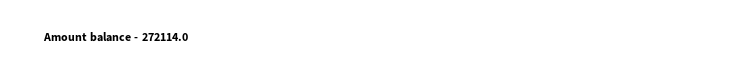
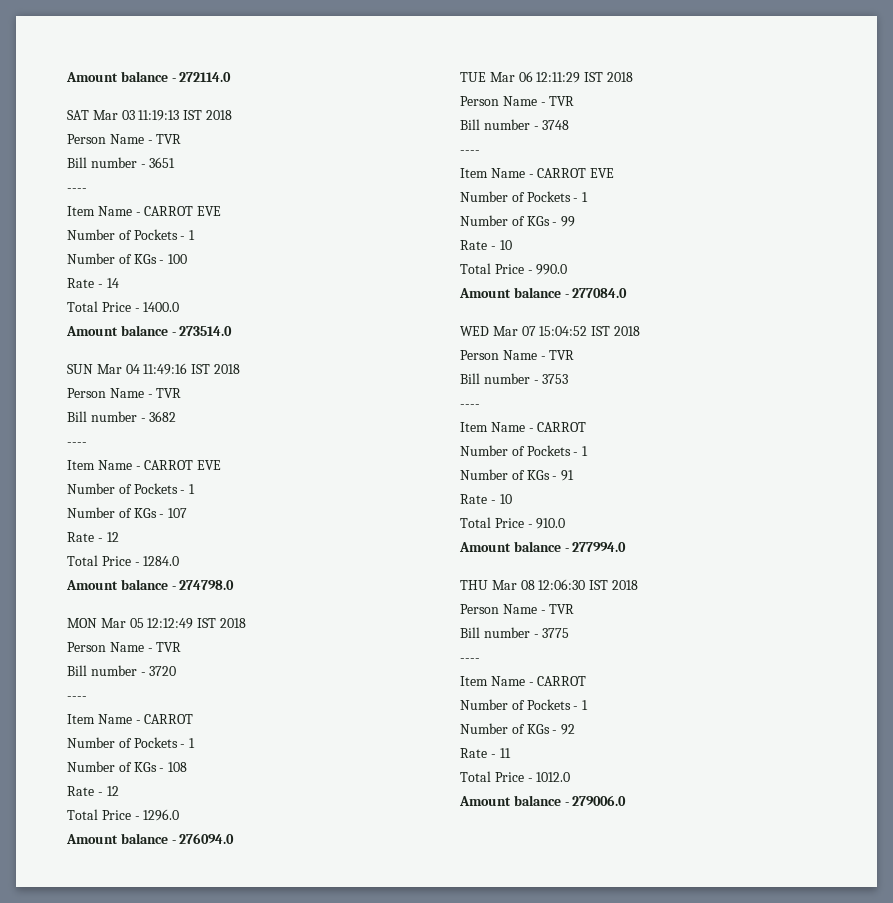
(188, 37) none -> [67,110,232,121] [67,134,182,144] [67,157,176,168] [67,188,87,192] [67,206,222,216] [67,229,196,240] [67,253,188,264] [67,278,119,288] [67,301,180,312] [66,325,233,336] [67,363,240,375] [67,388,182,398] [67,411,177,422] [67,442,87,446] [67,460,222,470] [67,483,196,494] [67,507,188,518] [67,532,119,542] [67,555,180,566] [66,579,235,590] [67,618,246,629] [67,642,182,652] [67,665,177,676] [67,696,87,700] [67,714,194,724] [67,737,196,748] [67,761,188,772] [67,786,119,796] [67,809,180,821] [66,833,235,844] [460,71,633,83] [460,96,575,106] [460,119,570,130] [460,150,480,154] [460,168,615,178] [460,191,589,202] [460,215,576,227] [460,240,512,250] [460,263,568,275] [459,287,628,298] [460,326,640,336] [460,350,575,360] [460,373,569,384] [460,404,480,408] [460,422,587,432] [460,445,589,456] [460,469,575,481] [460,494,512,504] [460,517,566,529] [459,541,627,552] [460,579,638,590] [460,604,575,614] [460,627,570,638] [460,658,480,662] [460,676,587,686] [460,699,589,710] [460,723,576,735] [460,748,511,758] [460,771,571,782] [459,795,627,806] // SAT Mar 03 11:19:13 IST 2018 // Person Name - TVR // Bill number - 3651 // ---- // Item Name - CARROT EVE // Number of Pockets - 1 // Number of KGs - 100 // Rate - 14 // Total Price - 1400.0 // Amount balance - 273514.0 // SUN Mar 04 11:49:16 IST 2018 // Person Name - TVR // Bill number - 3682 // ---- // Item Name - CARROT EVE // Number of Pockets - 1 // Number of KGs - 107 // Rate - 12 // Total Price - 1284.0 // Amount balance - 274798.0 // MON Mar 05 12:12:49 IST 2018 // Person Name - TVR // Bill number - 3720 // ---- // Item Name - CARROT // Number of Pockets - 1 // Number of KGs - 108 // Rate - 12 // Total Price - 1296.0 // Amount balance - 276094.0 // TUE Mar 06 12:11:29 IST 2018 // Person Name - TVR // Bill number - 3748 // ---- // Item Name - CARROT EVE // Number of Pockets - 1 // Number of KGs - 99 // Rate - 10 // Total Price - 990.0 // Amount balance - 277084.0 // WED Mar 07 15:04:52 IST 2018 // Person Name - TVR // Bill number - 3753 // ---- // Item Name - CARROT // Number of Pockets - 1 // Number of KGs - 91 // Rate - 10 // Total Price - 910.0 // Amount balance - 277994.0 // THU Mar 08 12:06:30 IST 2018 // Person Name - TVR // Bill number - 3775 // ---- // Item Name - CARROT // Number of Pockets - 1 // Number of KGs - 92 // Rate - 11 // Total Price - 1012.0 // Amount balance - 279006.0

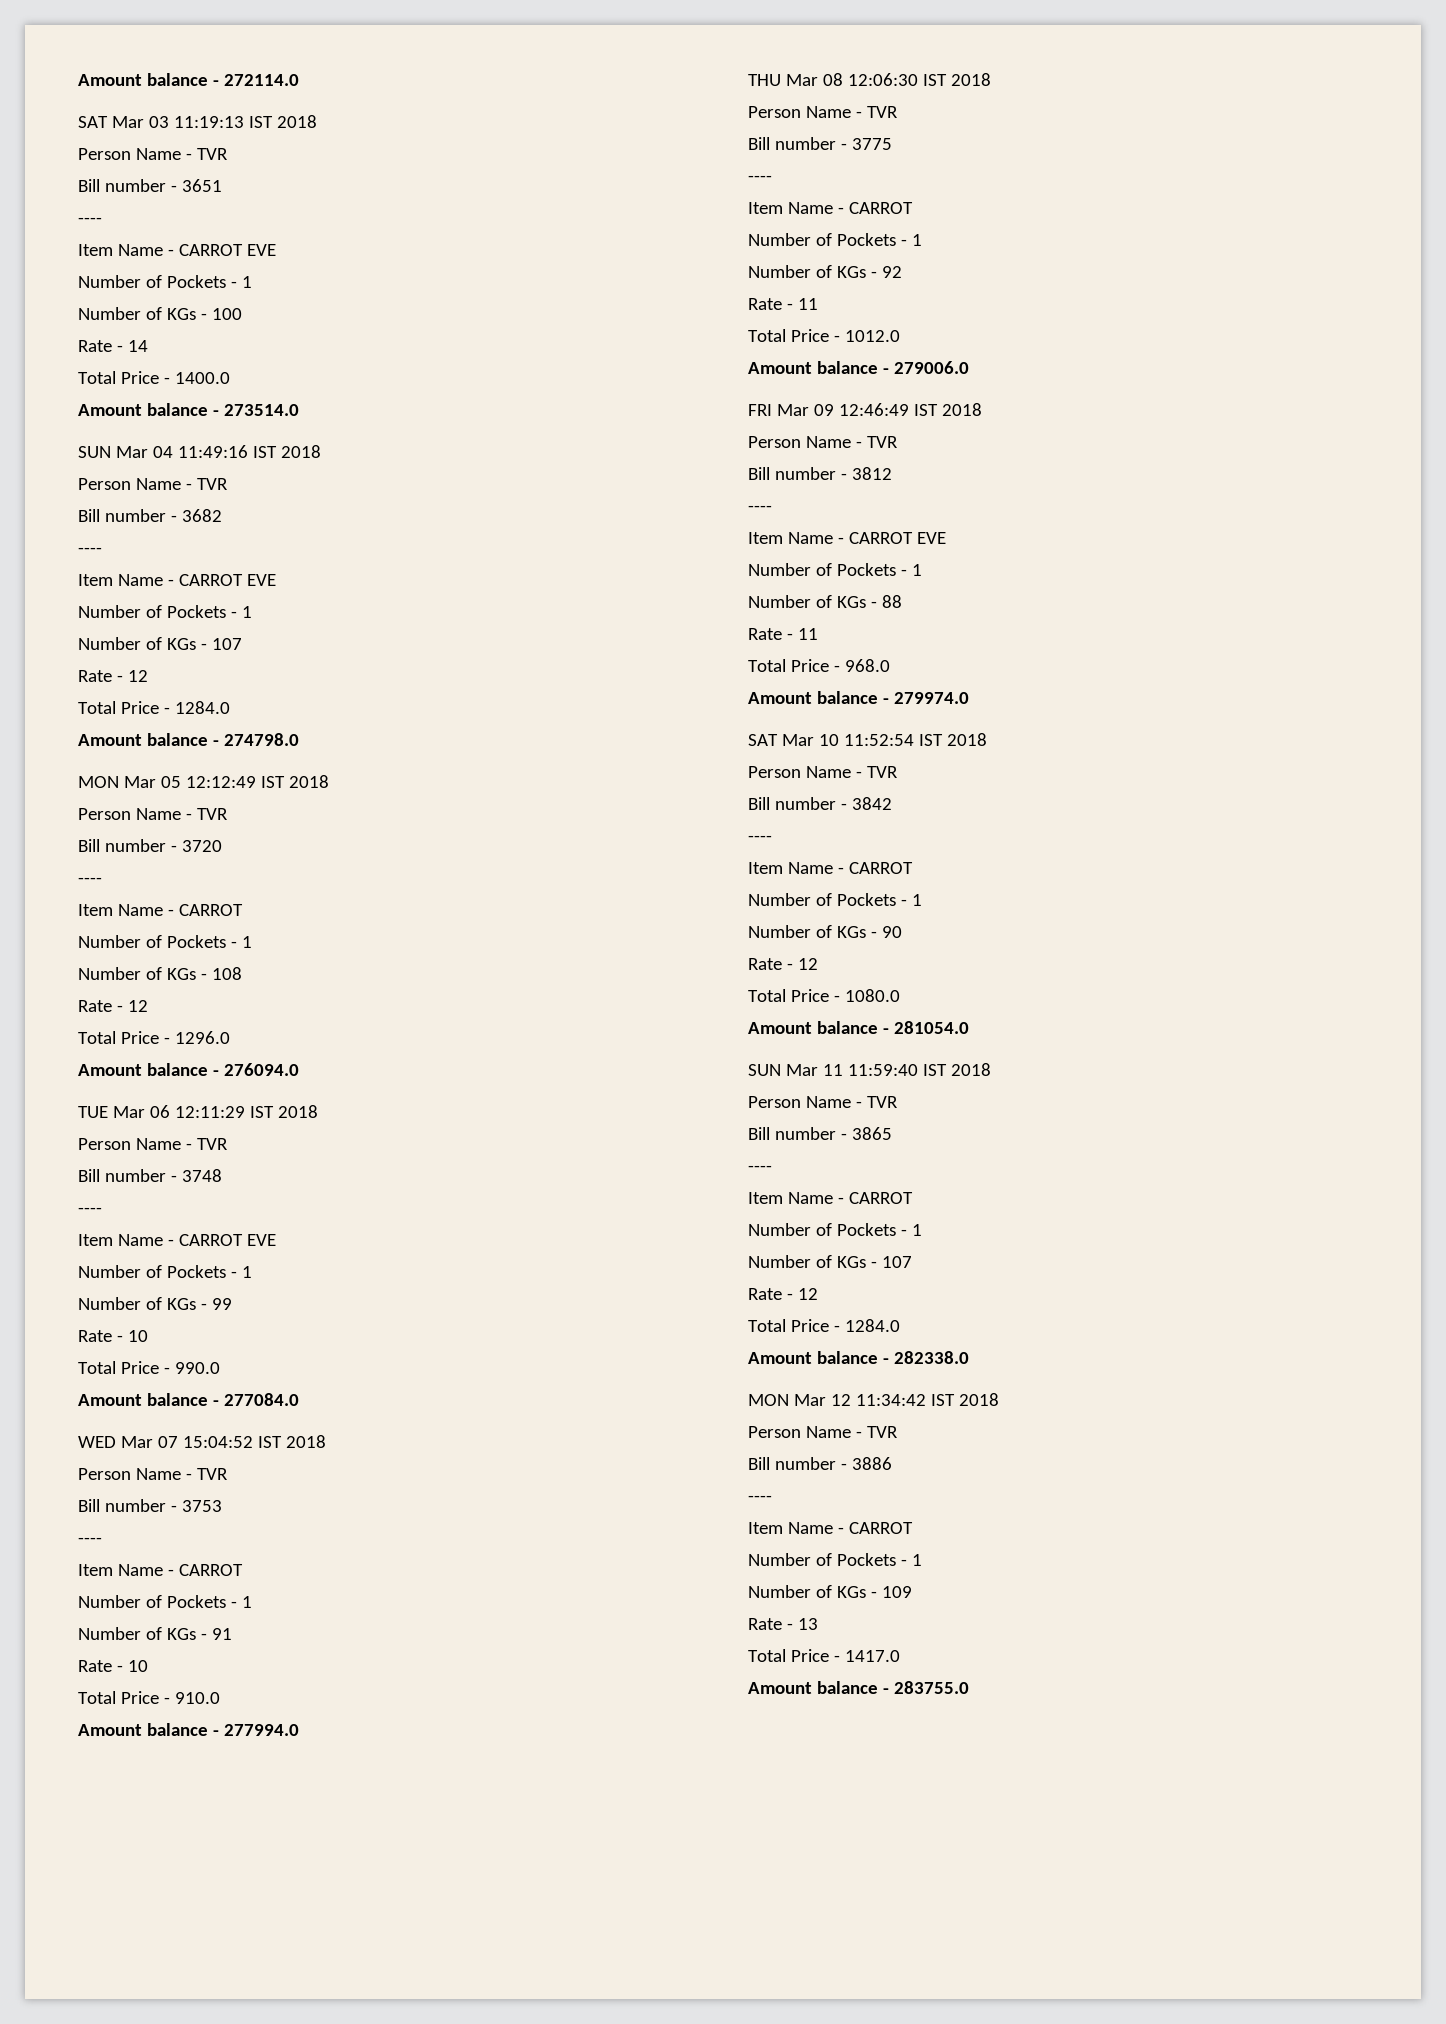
(627, 800) none -> [748,403,982,416] [748,436,898,448] [748,467,892,480] [748,505,772,512] [748,532,946,544] [748,563,922,576] [748,595,902,608] [748,628,818,640] [748,659,890,672] [748,691,969,704] [748,733,987,746] [748,766,898,778] [748,797,892,810] [748,835,772,842] [748,862,913,874] [748,893,922,906] [748,925,902,938] [748,958,818,970] [748,989,900,1002] [748,1021,969,1034] [748,1063,991,1076] [748,1096,898,1108] [748,1127,892,1140] [748,1165,772,1172] [748,1192,913,1204] [748,1223,922,1236] [748,1255,912,1268] [748,1288,818,1300] [748,1319,900,1332] [748,1351,969,1364] [748,1393,999,1406] [748,1426,898,1438] [748,1457,892,1470] [748,1495,772,1502] [748,1522,913,1534] [748,1553,922,1566] [748,1585,912,1598] [748,1618,818,1630] [748,1649,900,1662] [748,1681,969,1694] // FRI Mar 09 12:46:49 IST 2018 // Person Name - TVR // Bill number - 3812 // ---- // Item Name - CARROT EVE // Number of Pockets - 1 // Number of KGs - 88 // Rate - 11 // Total Price - 968.0 // Amount balance - 279974.0 // SAT Mar 10 11:52:54 IST 2018 // Person Name - TVR // Bill number - 3842 // ---- // Item Name - CARROT // Number of Pockets - 1 // Number of KGs - 90 // Rate - 12 // Total Price - 1080.0 // Amount balance - 281054.0 // SUN Mar 11 11:59:40 IST 2018 // Person Name - TVR // Bill number - 3865 // ---- // Item Name - CARROT // Number of Pockets - 1 // Number of KGs - 107 // Rate - 12 // Total Price - 1284.0 // Amount balance - 282338.0 // MON Mar 12 11:34:42 IST 2018 // Person Name - TVR // Bill number - 3886 // ---- // Item Name - CARROT // Number of Pockets - 1 // Number of KGs - 109 // Rate - 13 // Total Price - 1417.0 // Amount balance - 283755.0

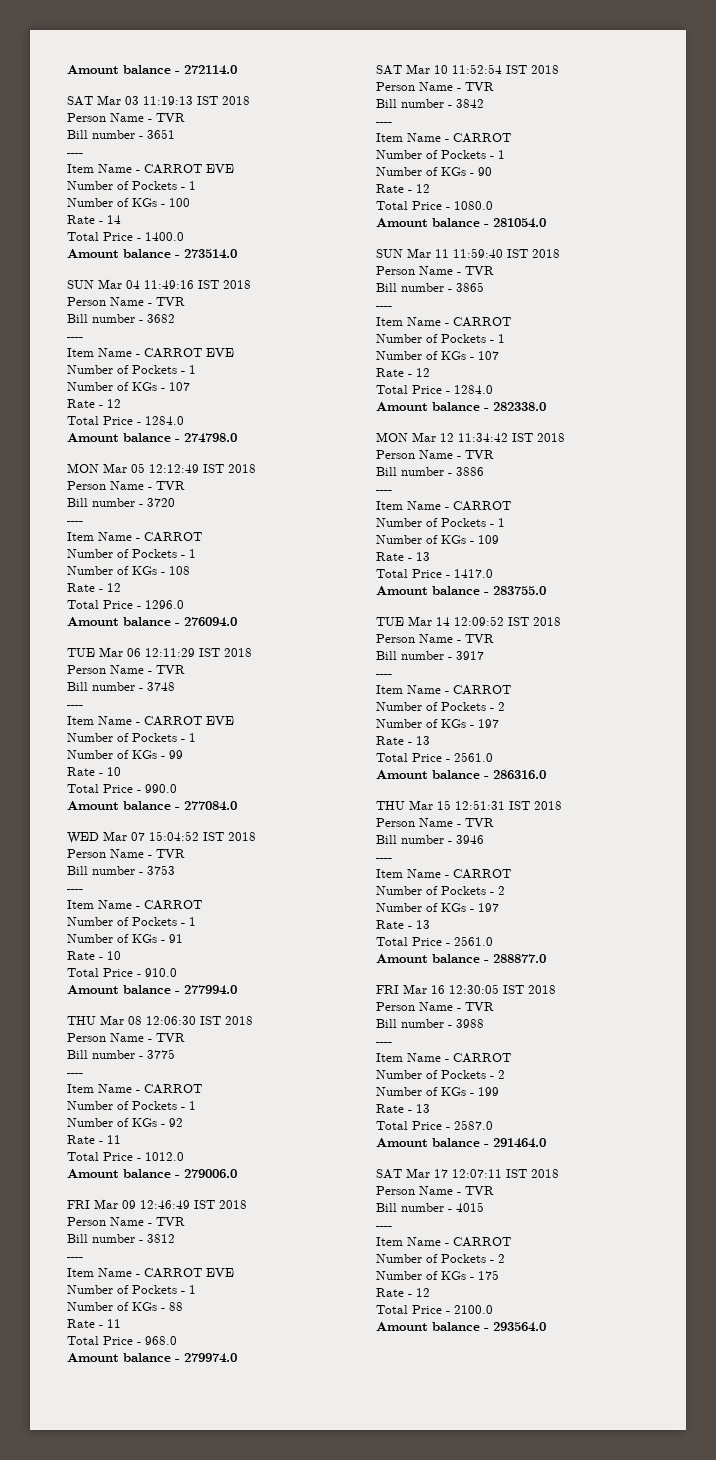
(969, 1687) none -> [376,616,561,626] [376,634,494,643] [376,651,484,660] [376,674,392,677] [376,685,511,695] [376,702,505,711] [376,719,499,728] [376,736,430,745] [376,752,493,762] [376,770,546,779] [376,800,562,810] [376,818,494,827] [376,835,484,844] [376,858,392,861] [376,869,511,879] [376,886,505,895] [376,903,499,912] [376,920,430,929] [376,936,493,946] [376,954,546,963] [376,984,556,994] [376,1002,494,1011] [376,1019,484,1028] [376,1042,392,1045] [376,1053,511,1063] [376,1070,505,1079] [376,1087,499,1096] [376,1104,430,1113] [376,1120,493,1130] [376,1138,546,1148] [376,1168,559,1179] [376,1186,494,1195] [376,1202,484,1212] [376,1226,392,1229] [376,1237,511,1247] [376,1254,505,1263] [376,1270,499,1280] [376,1288,430,1297] [376,1305,493,1314] [376,1322,546,1332] // TUE Mar 14 12:09:52 IST 2018 // Person Name - TVR // Bill number - 3917 // ---- // Item Name - CARROT // Number of Pockets - 2 // Number of KGs - 197 // Rate - 13 // Total Price - 2561.0 // Amount balance - 286316.0 // THU Mar 15 12:51:31 IST 2018 // Person Name - TVR // Bill number - 3946 // ---- // Item Name - CARROT // Number of Pockets - 2 // Number of KGs - 197 // Rate - 13 // Total Price - 2561.0 // Amount balance - 288877.0 // FRI Mar 16 12:30:05 IST 2018 // Person Name - TVR // Bill number - 3988 // ---- // Item Name - CARROT // Number of Pockets - 2 // Number of KGs - 199 // Rate - 13 // Total Price - 2587.0 // Amount balance - 291464.0 // SAT Mar 17 12:07:11 IST 2018 // Person Name - TVR // Bill number - 4015 // ---- // Item Name - CARROT // Number of Pockets - 2 // Number of KGs - 175 // Rate - 12 // Total Price - 2100.0 // Amount balance - 293564.0

